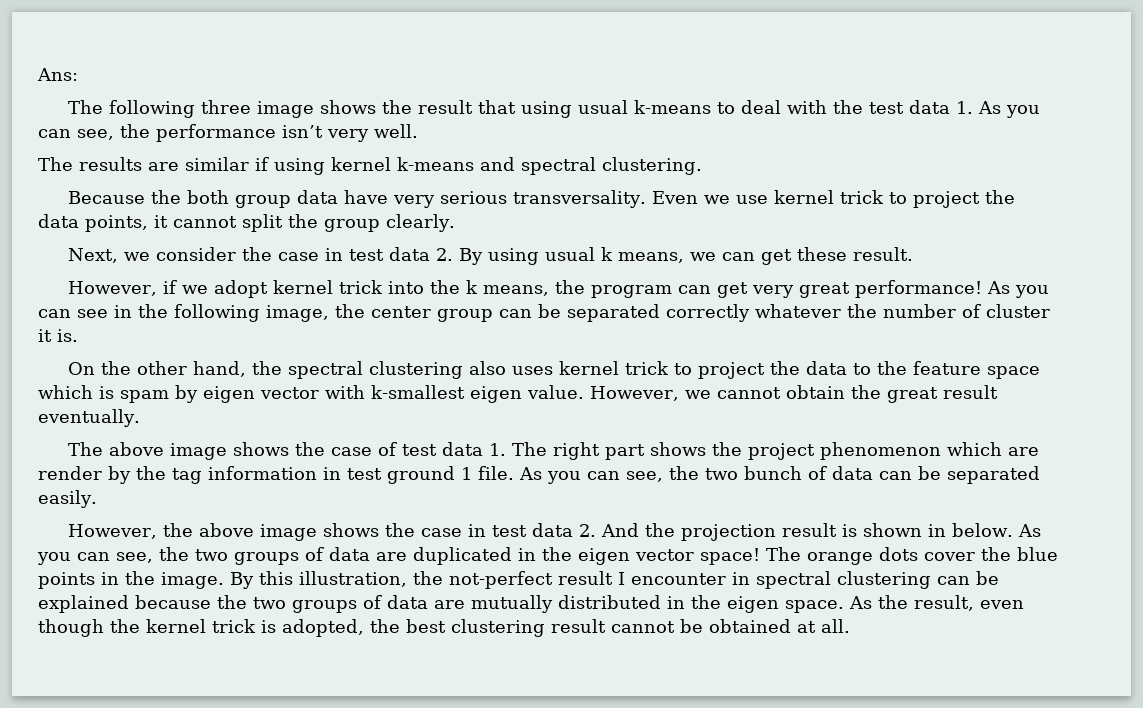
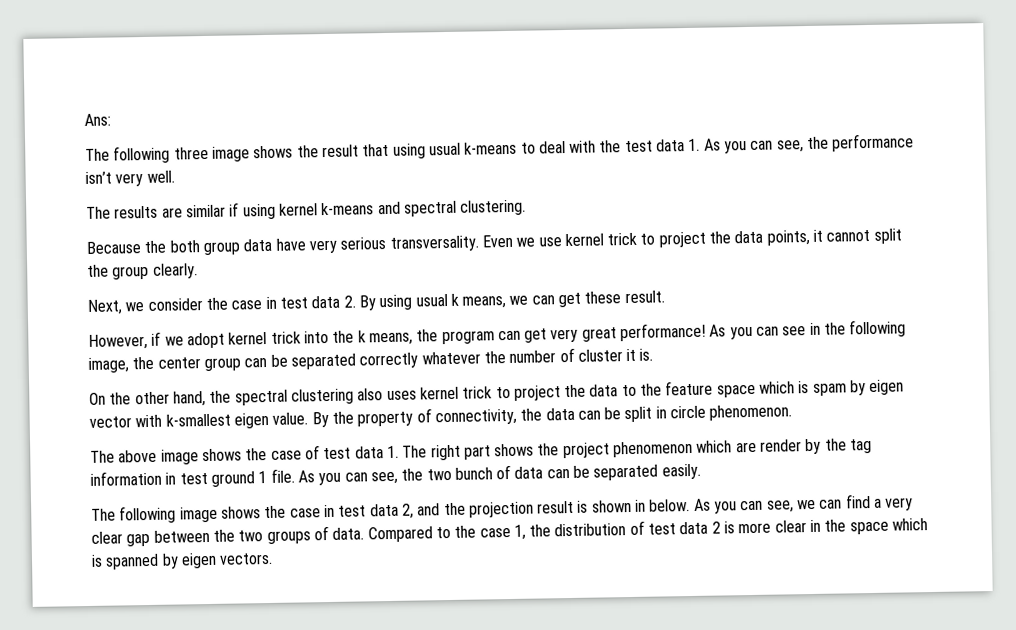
[590,385,998,403] [38,409,140,427] However, we cannot obtain the great result eventually. -> [311,404,793,428] By the property of connectivity, the data can be split in circle phenomenon.
[68,523,255,539] However, the above -> [91,505,177,524] The following
[579,523,640,537] 2. And -> [401,503,441,519] 2, and
[159,547,1058,565] [38,571,999,589] [38,595,1024,613] [38,619,850,637] the two groups of data are duplicated in the eigen vector space! The orange dots cover the blue points in the image. By this illustration, the not-perfect result I encounter in spectral clustering can be explained because the two groups of data are mutually distributed in the eigen space. As the result, even though the kernel trick is adopted, the best clustering result cannot be obtained at all. -> [797,494,914,511] [91,518,929,547] [91,552,274,570] we can find a very clear gap between the two groups of data. Compared to the case 1, the distribution of test data 2 is more clear in the space which is spanned by eigen vectors.

